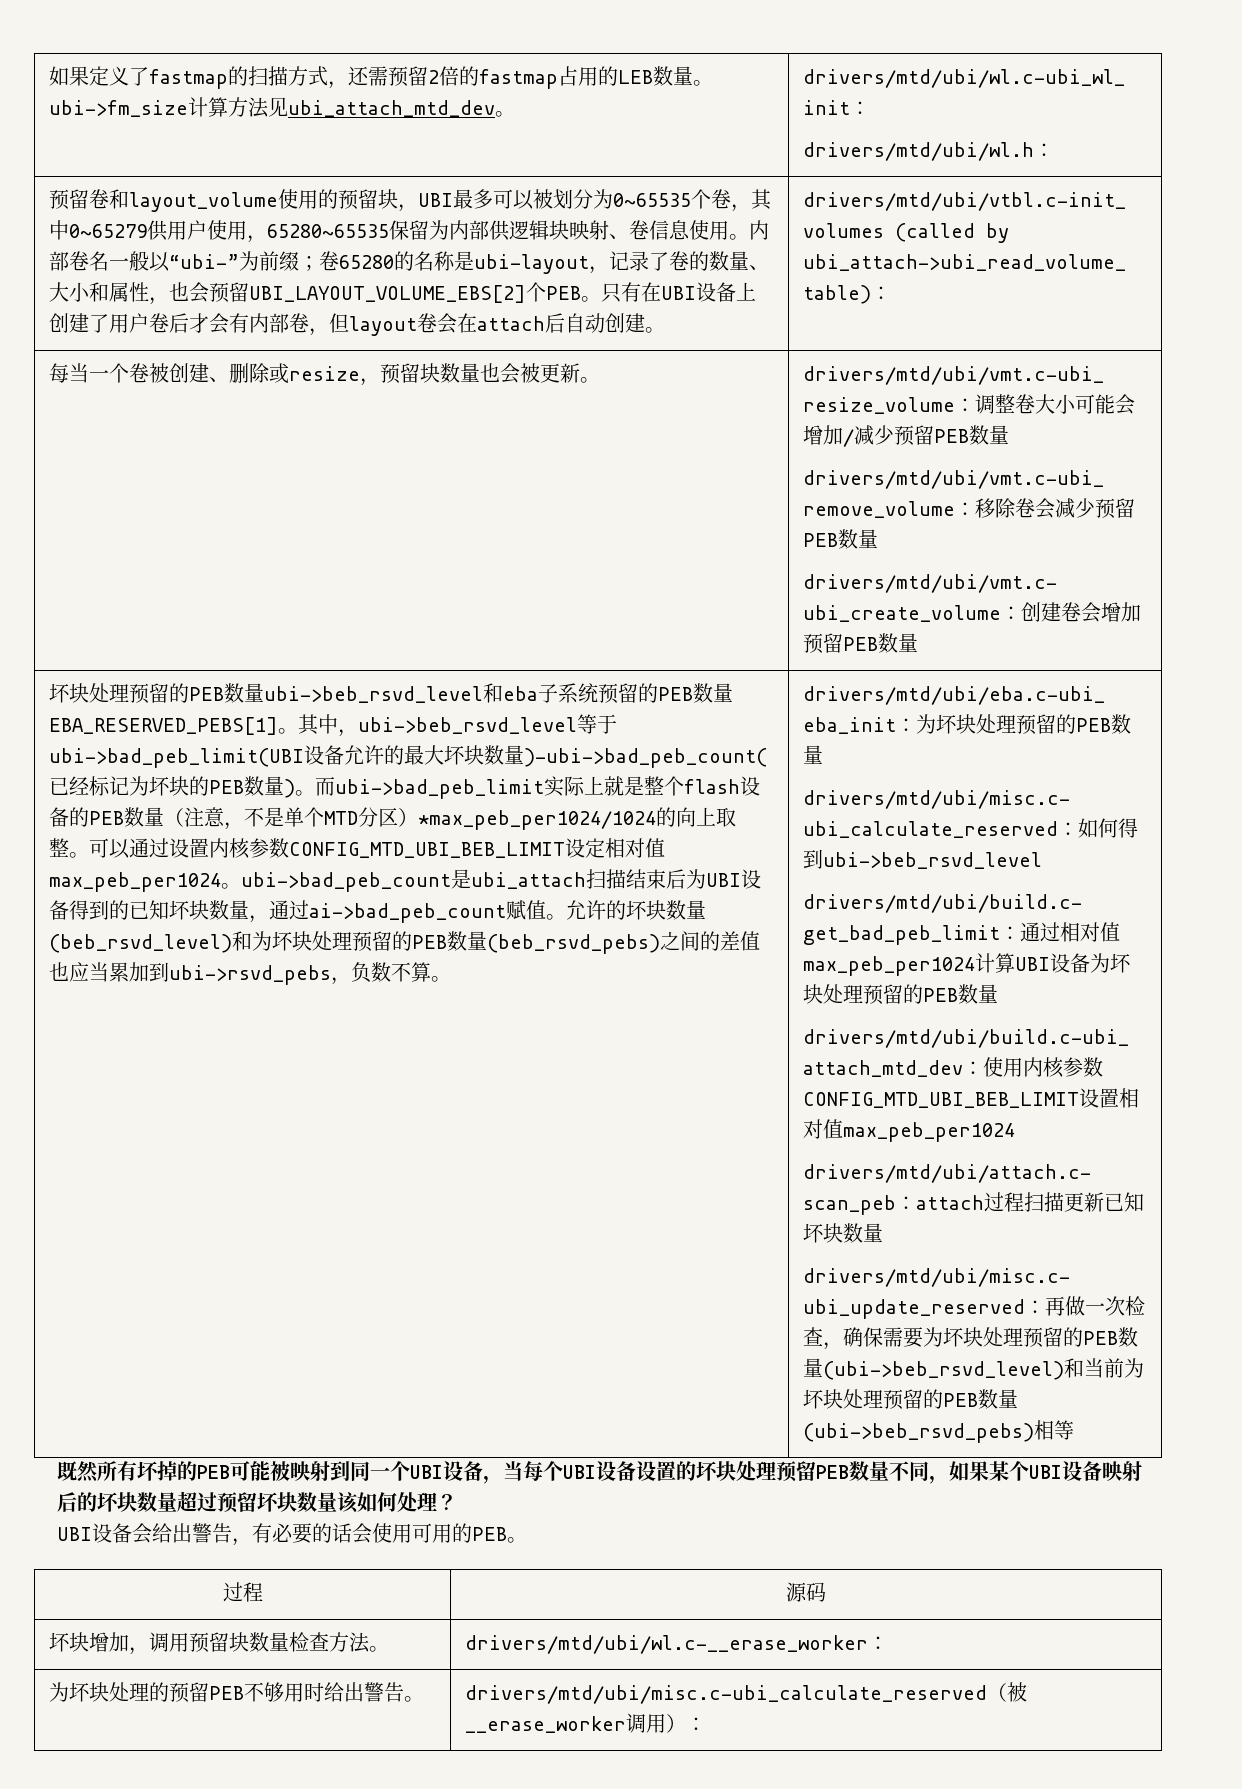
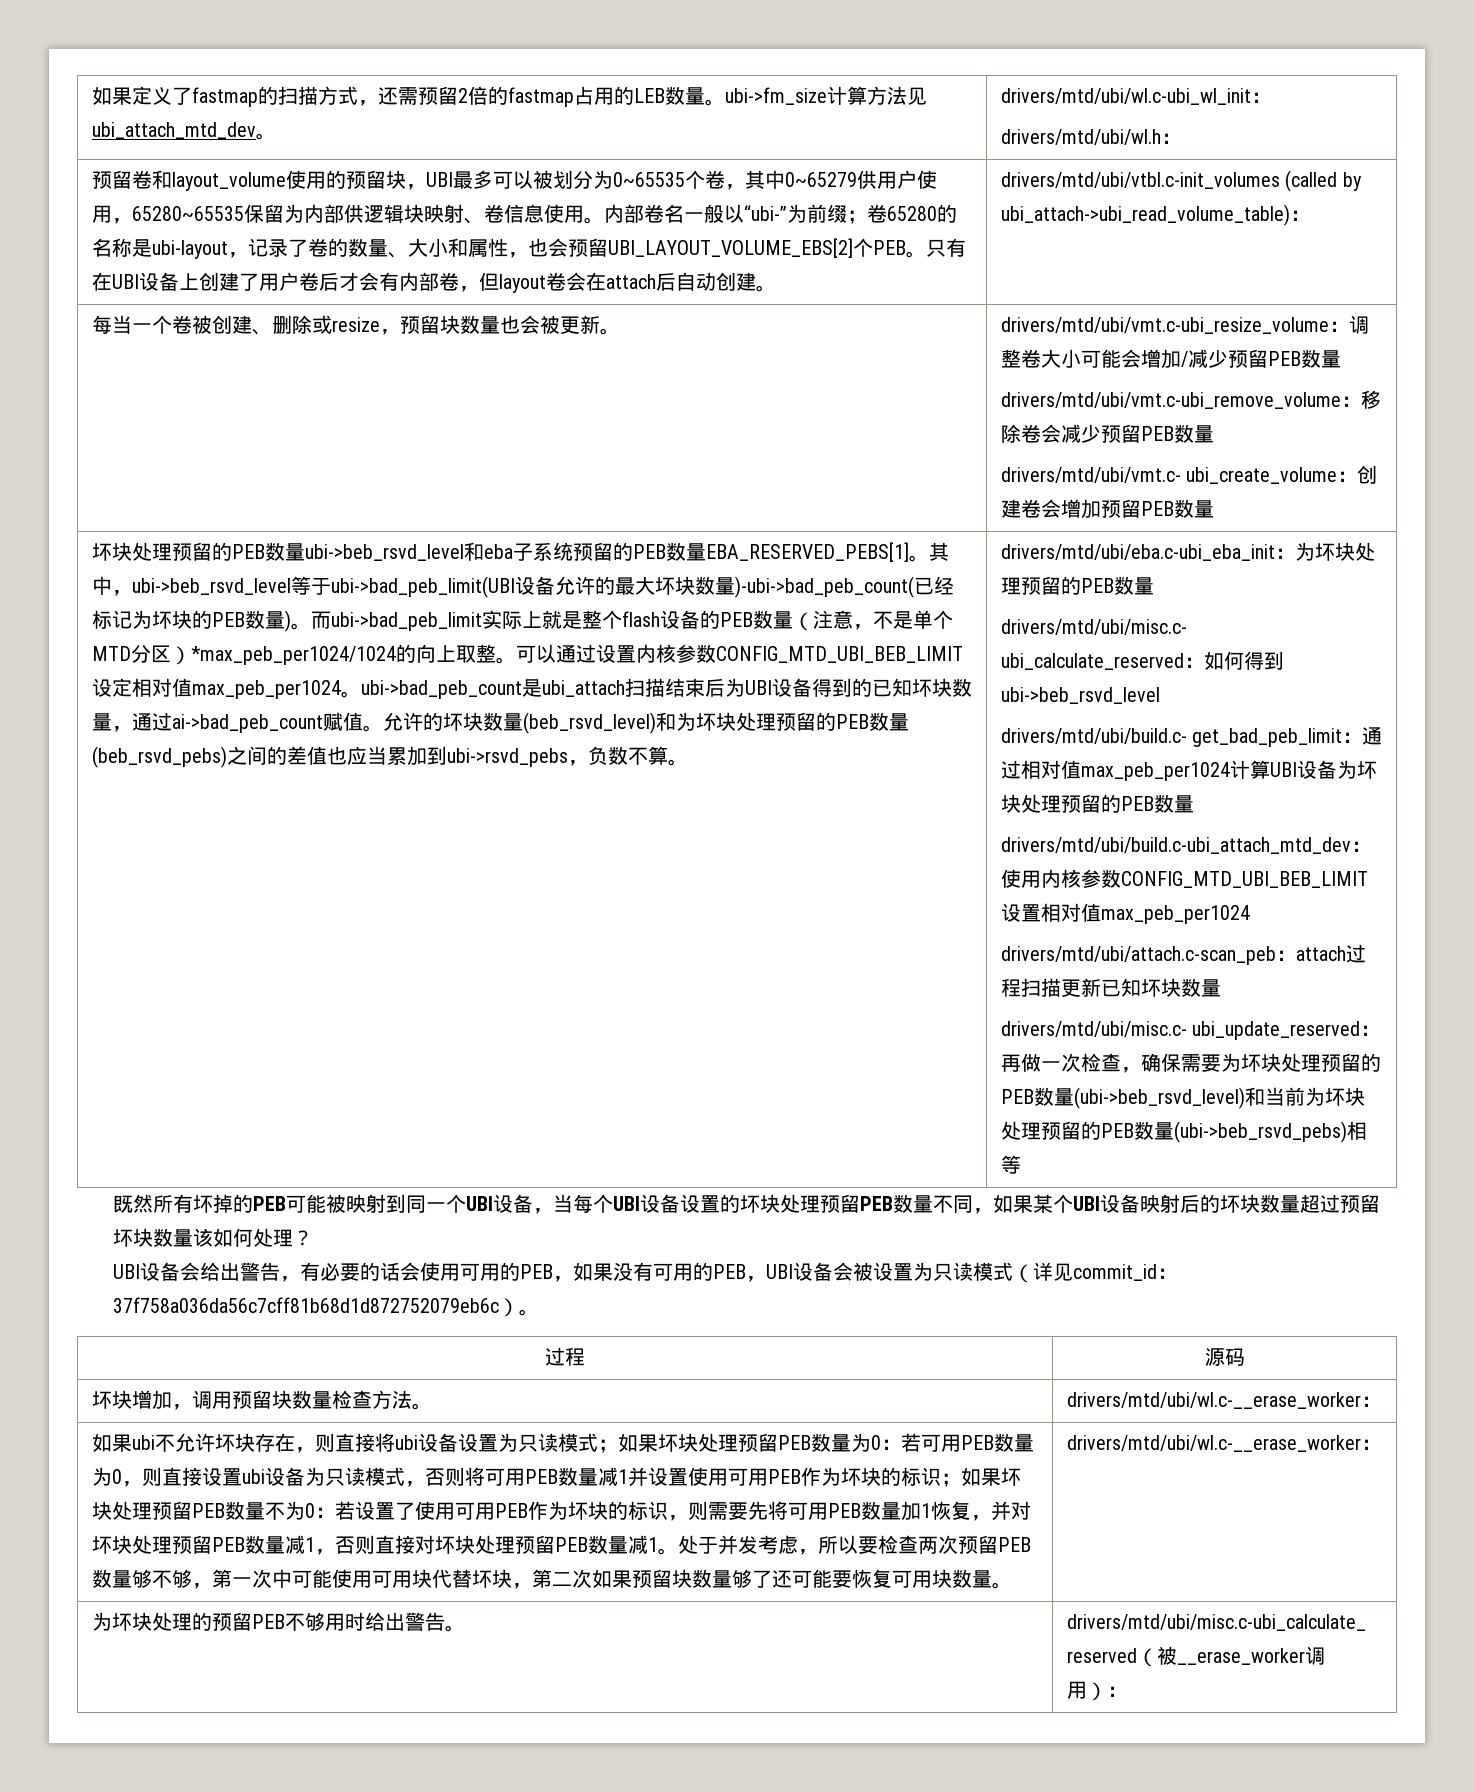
(508, 1534) none -> [553,1262,1178,1283] [113,1297,520,1317] ，如果没有可用的PEB，UBI设备会被设置为只读模式（详见commit_id：37f758a036da56c7cff81b68d1d872752079eb6c）
(888, 1643) none -> [91,1433,1034,1453] [91,1467,1021,1487] [91,1501,1031,1521] [91,1535,1031,1555] [91,1569,1012,1589] [1066,1435,1381,1452] // 如果ubi不允许坏块存在，则直接将ubi设备设置为只读模式；如果坏块处理预留PEB数量为0：若可用PEB数量为0，则直接设置ubi设备为只读模式，否则将可用PEB数量减1并设置使用可用PEB作为坏块的标识；如果坏块处理预留PEB数量不为0：若设置了使用可用PEB作为坏块的标识，则需要先将可用PEB数量加1恢复，并对坏块处理预留PEB数量减1，否则直接对坏块处理预留PEB数量减1。处于并发考虑，所以要检查两次预留PEB数量够不够，第一次中可能使用可用块代替坏块，第二次如果预留块数量够了还可能要恢复可用块数量。 | drivers/mtd/ubi/wl.c-__erase_worker：

